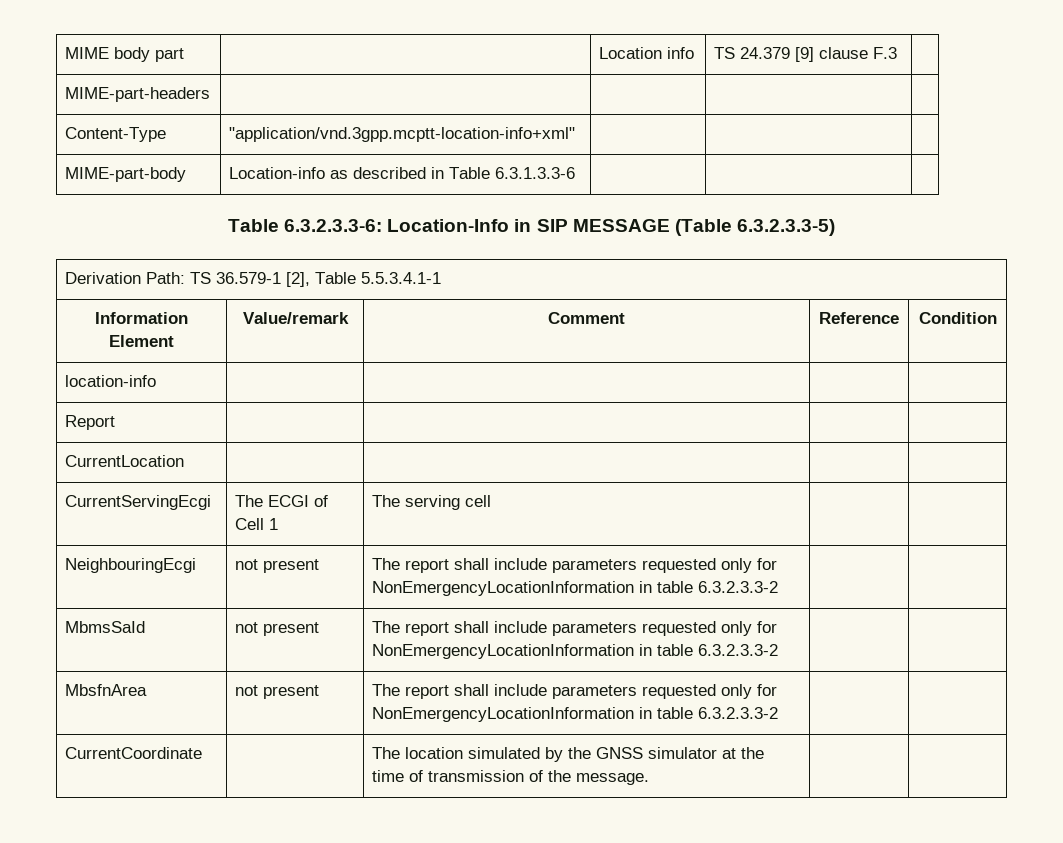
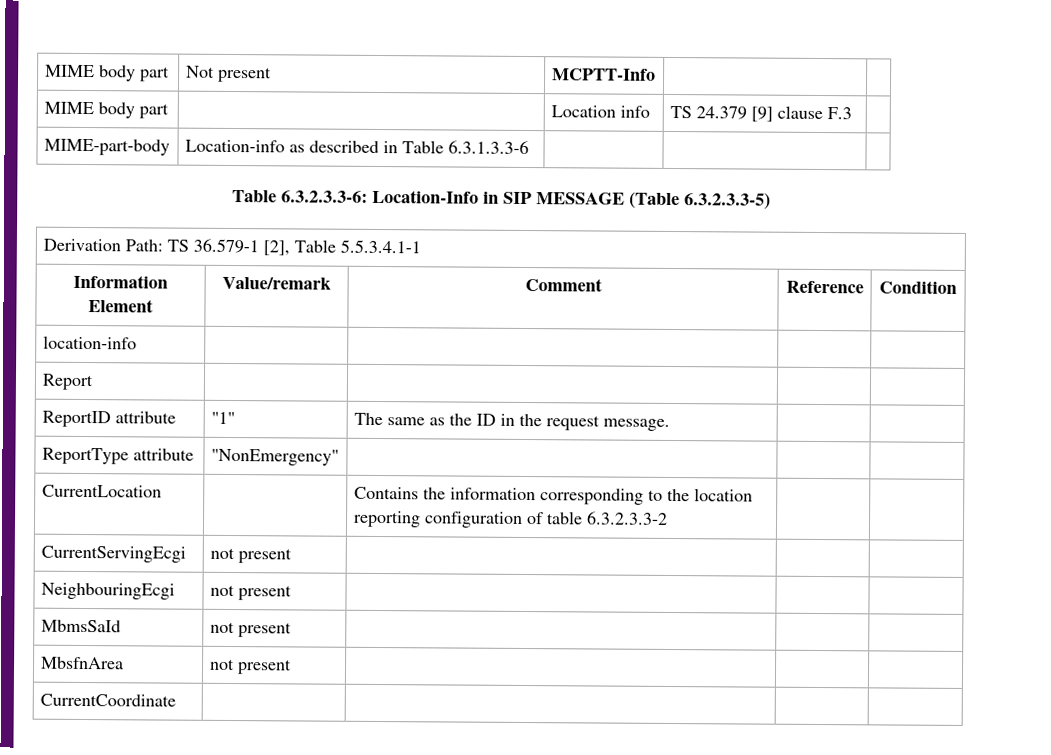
[65,47,185,62] MIME body part -> [44,64,170,82] [185,65,272,83] [551,68,656,81] [43,101,169,119] MIME body part | Not present | MCPTT-Info | | // MIME body part
[65,87,211,102] [65,127,167,142] [229,127,576,142] // MIME-part-headers | | | | // Content-Type | "application/vnd.3gpp.mcptt-location-info+xml" | | | -> (852, 113) none
[65,455,185,467] [65,495,212,510] [235,495,329,507] [235,518,279,530] [372,495,492,510] [65,558,197,573] [235,559,320,573] [372,558,778,573] [372,581,779,596] [65,621,146,633] [235,622,320,636] [372,621,778,636] [372,644,779,659] [65,684,148,696] [235,685,320,699] [372,684,778,699] [372,707,779,722] [65,747,203,759] [372,747,765,762] [372,770,650,785] CurrentLocation | | | | // CurrentServingEcgi | The ECGI of Cell 1 | The serving cell | | // NeighbouringEcgi | not present | The report shall include parameters requested only for NonEmergencyLocationInformation in table 6.3.2.3.3-2 | | // MbmsSaId | not present | The report shall include parameters requested only for NonEmergencyLocationInformation in table 6.3.2.3.3-2 | | // MbsfnArea | not present | The report shall include parameters requested only for NonEmergencyLocationInformation in table 6.3.2.3.3-2 | | // CurrentCoordinate | | The location simulated by the GNSS simulator at the time of transmission of the message. -> [41,410,176,428] [210,411,235,425] [353,412,670,431] [41,447,194,465] [210,448,339,466] [41,484,162,498] [353,486,753,505] [352,510,668,528] [40,545,186,563] [209,547,292,564] [40,582,175,600] [209,584,292,601] [40,619,121,633] [209,621,292,638] [40,656,124,670] [209,658,292,675] [39,693,176,707] ReportID attribute | "1" | The same as the ID in the request message. | | // ReportType attribute | "NonEmergency" | | | // CurrentLocation | | Contains the information corresponding to the location reporting configuration of table 6.3.2.3.3-2 | | // CurrentServingEcgi | not present | | | // NeighbouringEcgi | not present | | | // MbmsSaId | not present | | | // MbsfnArea | not present | | | // CurrentCoordinate | |

